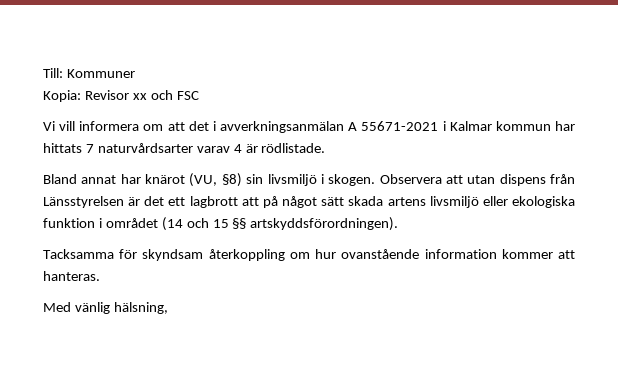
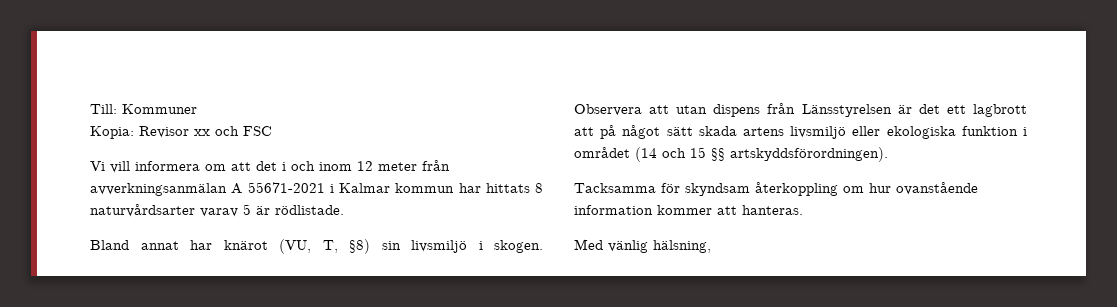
(216, 126) none -> [291,160,450,171] och inom 12 meter från
[85,144,94,153] 7 -> [535,183,543,193] 8
[233,144,242,153] 4 -> [243,204,251,215] 5
(218, 180) none -> [322,240,338,253] T,

